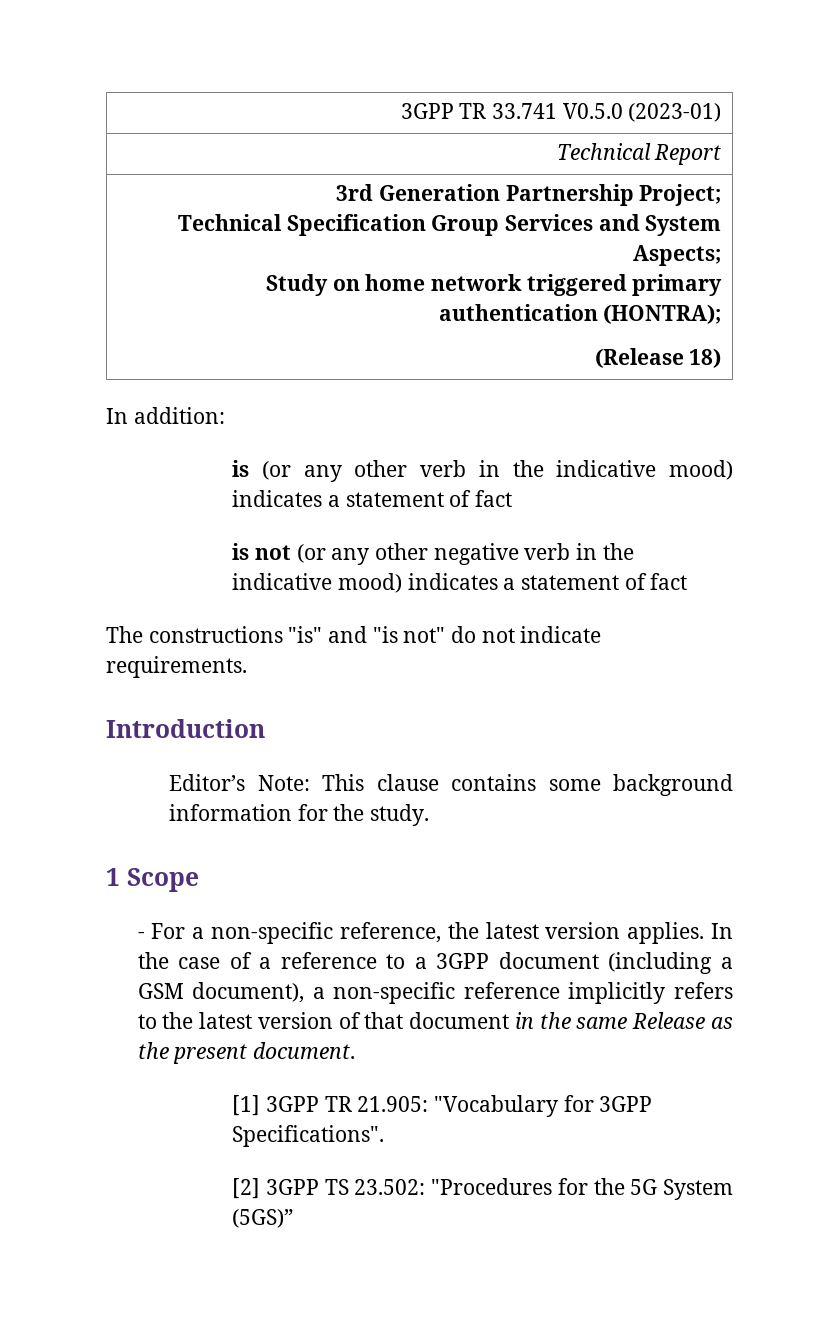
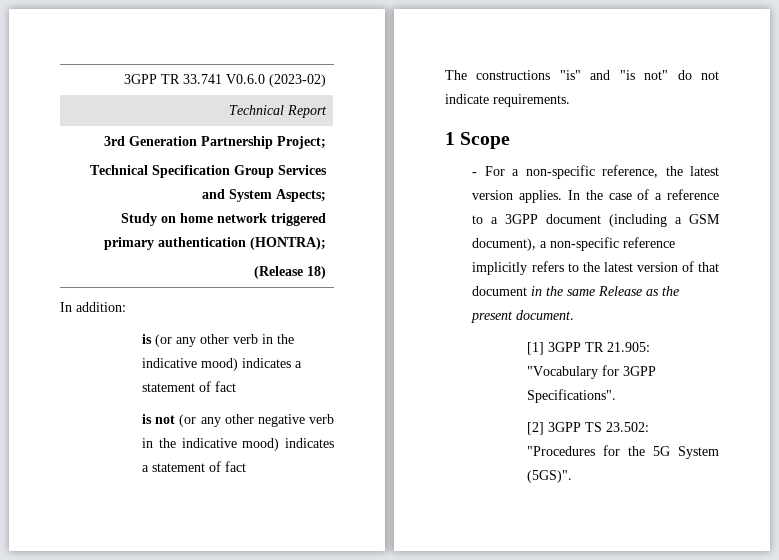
[562,103,722,122] V0.5.0 (2023-01) -> [225,74,326,87] V0.6.0 (2023-02)
[106,719,265,738] [169,774,733,796] [169,804,430,826] // Introduction // Editor’s Note: This clause contains some background information for the study. -> (570, 100) none
[232,1209,294,1228] (5GS)” -> [527,470,573,483] (5GS)".

